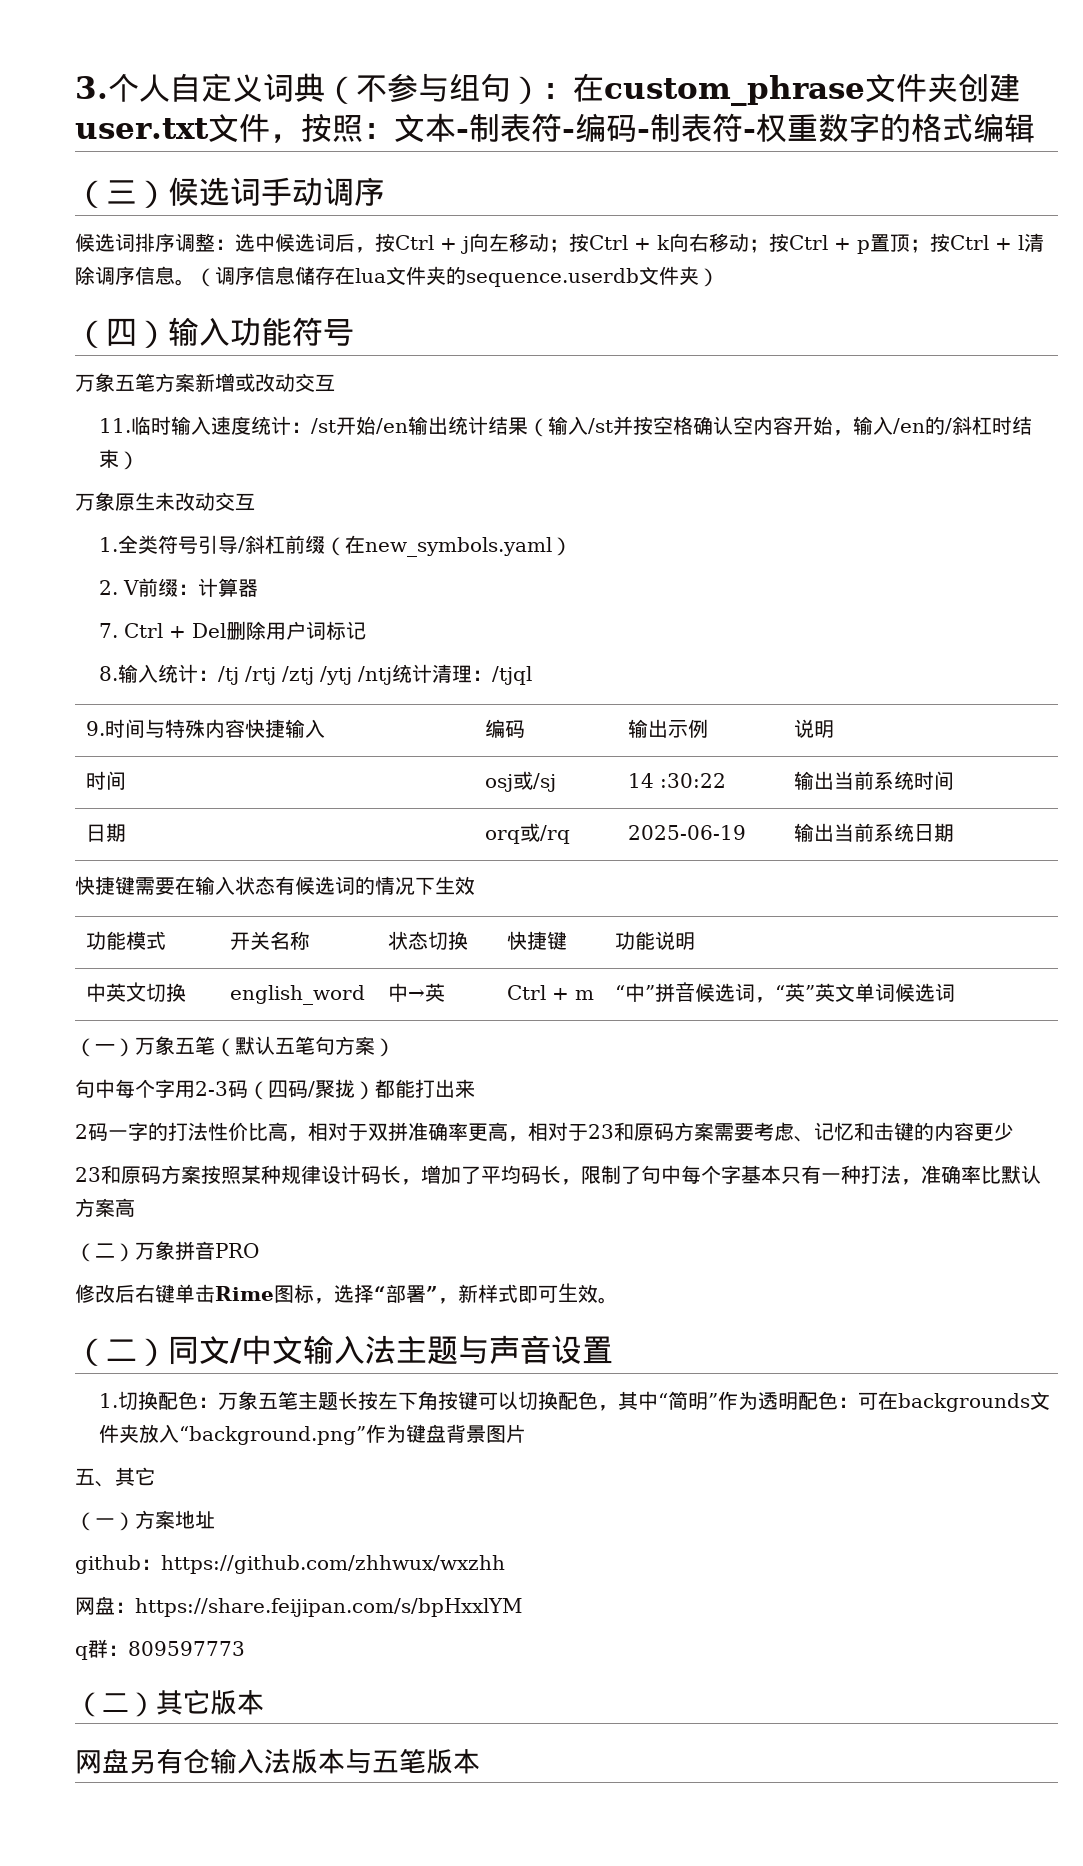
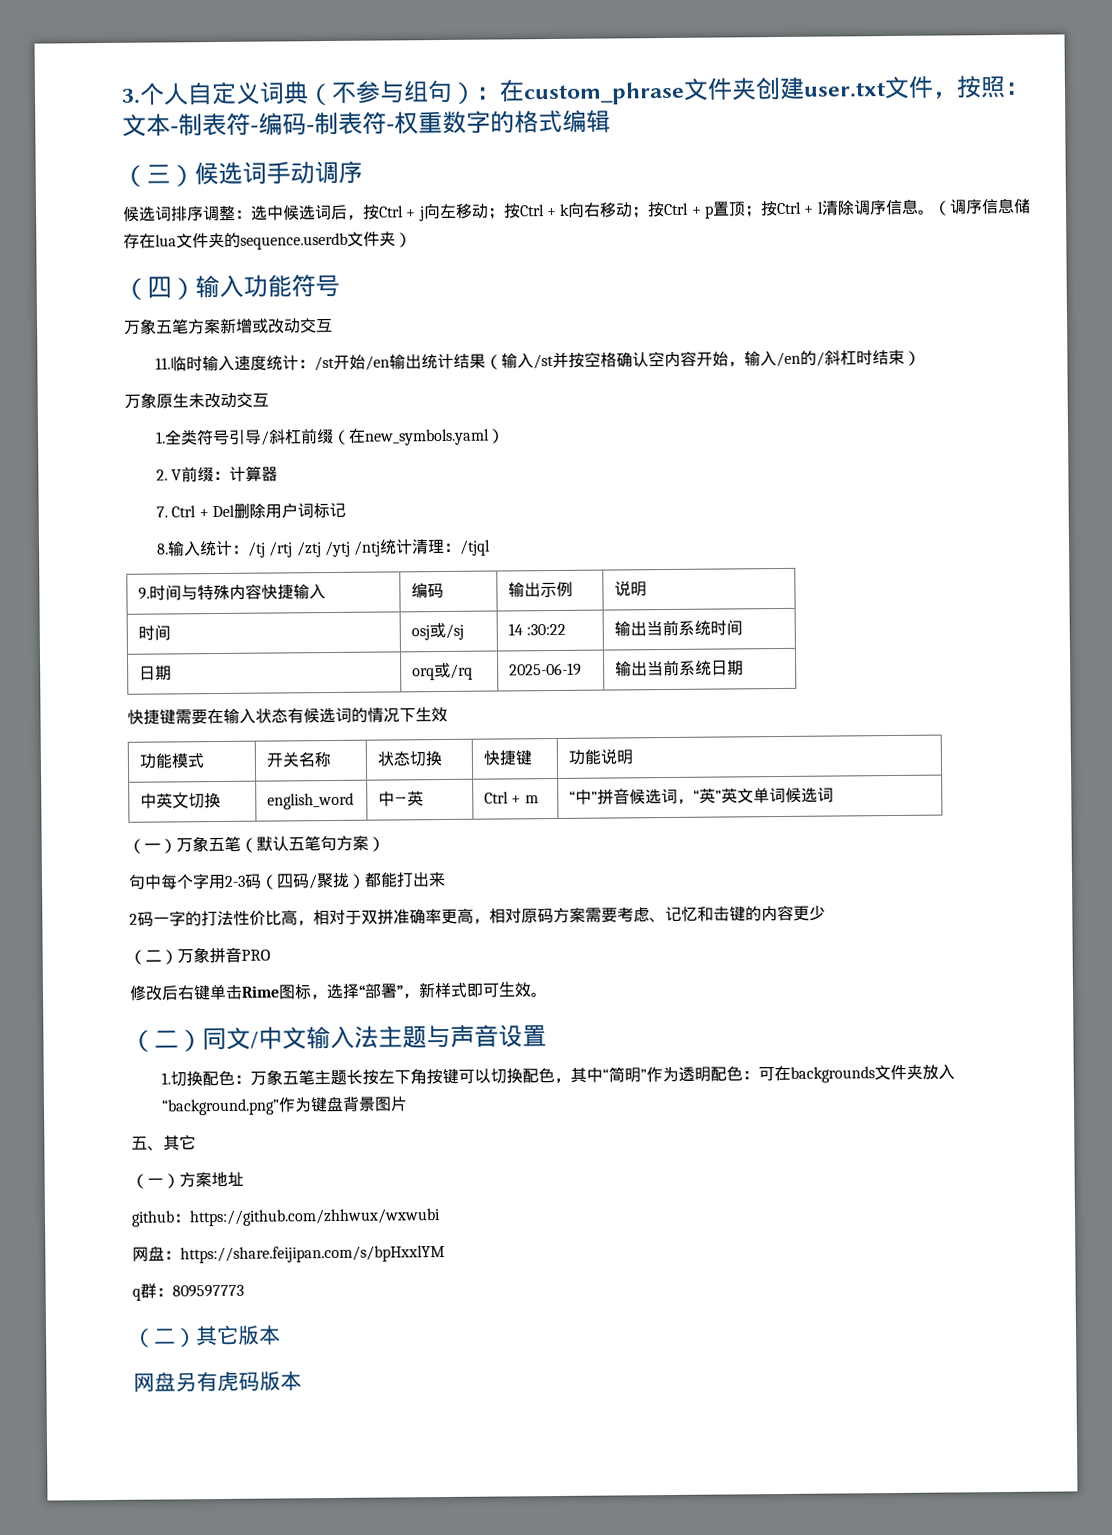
[568,1122,634,1141] 于23和 -> (522, 916) none
[75,1165,1041,1185] [75,1198,135,1217] // 23和原码方案按照某种规律设计码长，增加了平均码长，限制了句中每个字基本只有一种打法，准确率比默认方案高 -> (826, 913) none
[161,1555,505,1574] https://github.com/zhhwux/wxzhh -> [189,1208,441,1227] https://github.com/zhhwux/wxwubi
[183,1748,426,1774] 仓输入法版本与五笔 -> [217,1371,260,1392] 虎码

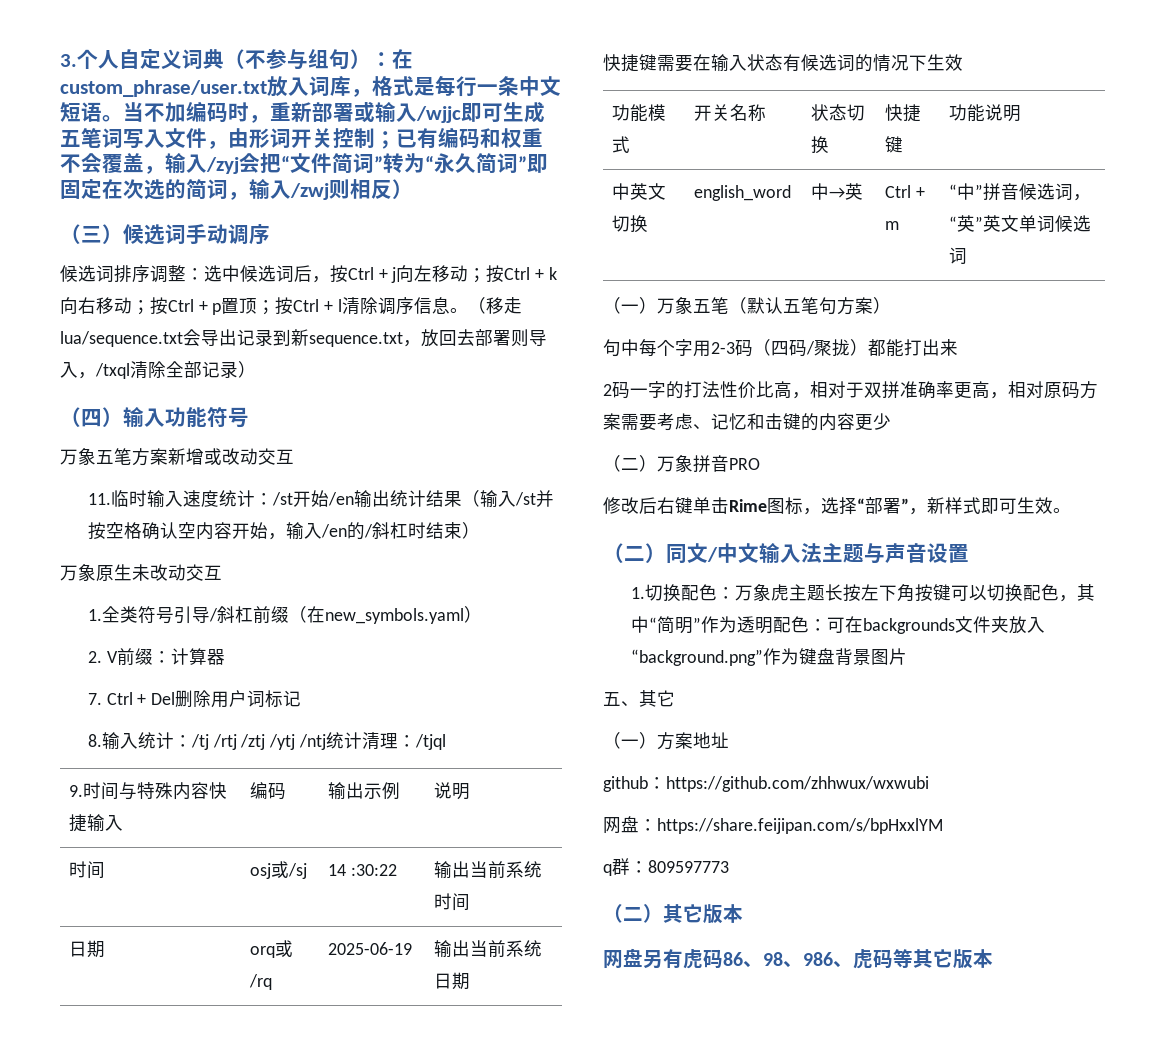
[523,75,1030,106] [122,109,611,137] custom_phrase文件夹创建user.txt文件，按照：文本-制表符-编码-制表符-权重数字的格式编辑 -> [60,75,561,97] [60,101,545,123] [60,127,543,149] [60,153,548,174] [60,179,413,200] custom_phrase/user.txt放入词库，格式是每行一条中文短语。当不加编码时，重新部署或输入/wjjc即可生成五笔词写入文件，由形词开关控制；已有编码和权重不会覆盖，输入/zyj会把“文件简词”转为“永久简词”即固定在次选的简词，输入/zwj则相反）
[948,197,1031,215] [123,231,396,250] 调序信息储存在lua文件夹的sequence.userdb文件夹 -> [485,297,522,314] [60,329,547,347] [60,361,238,379] 移走lua/sequence.txt会导出记录到新sequence.txt，放回去部署则导入，/txql清除全部记录
[281,1069,315,1086] 五笔 -> [770,584,789,601] 虎
(260, 1381) none -> [723,949,953,969] 86、98、986、虎码等其它

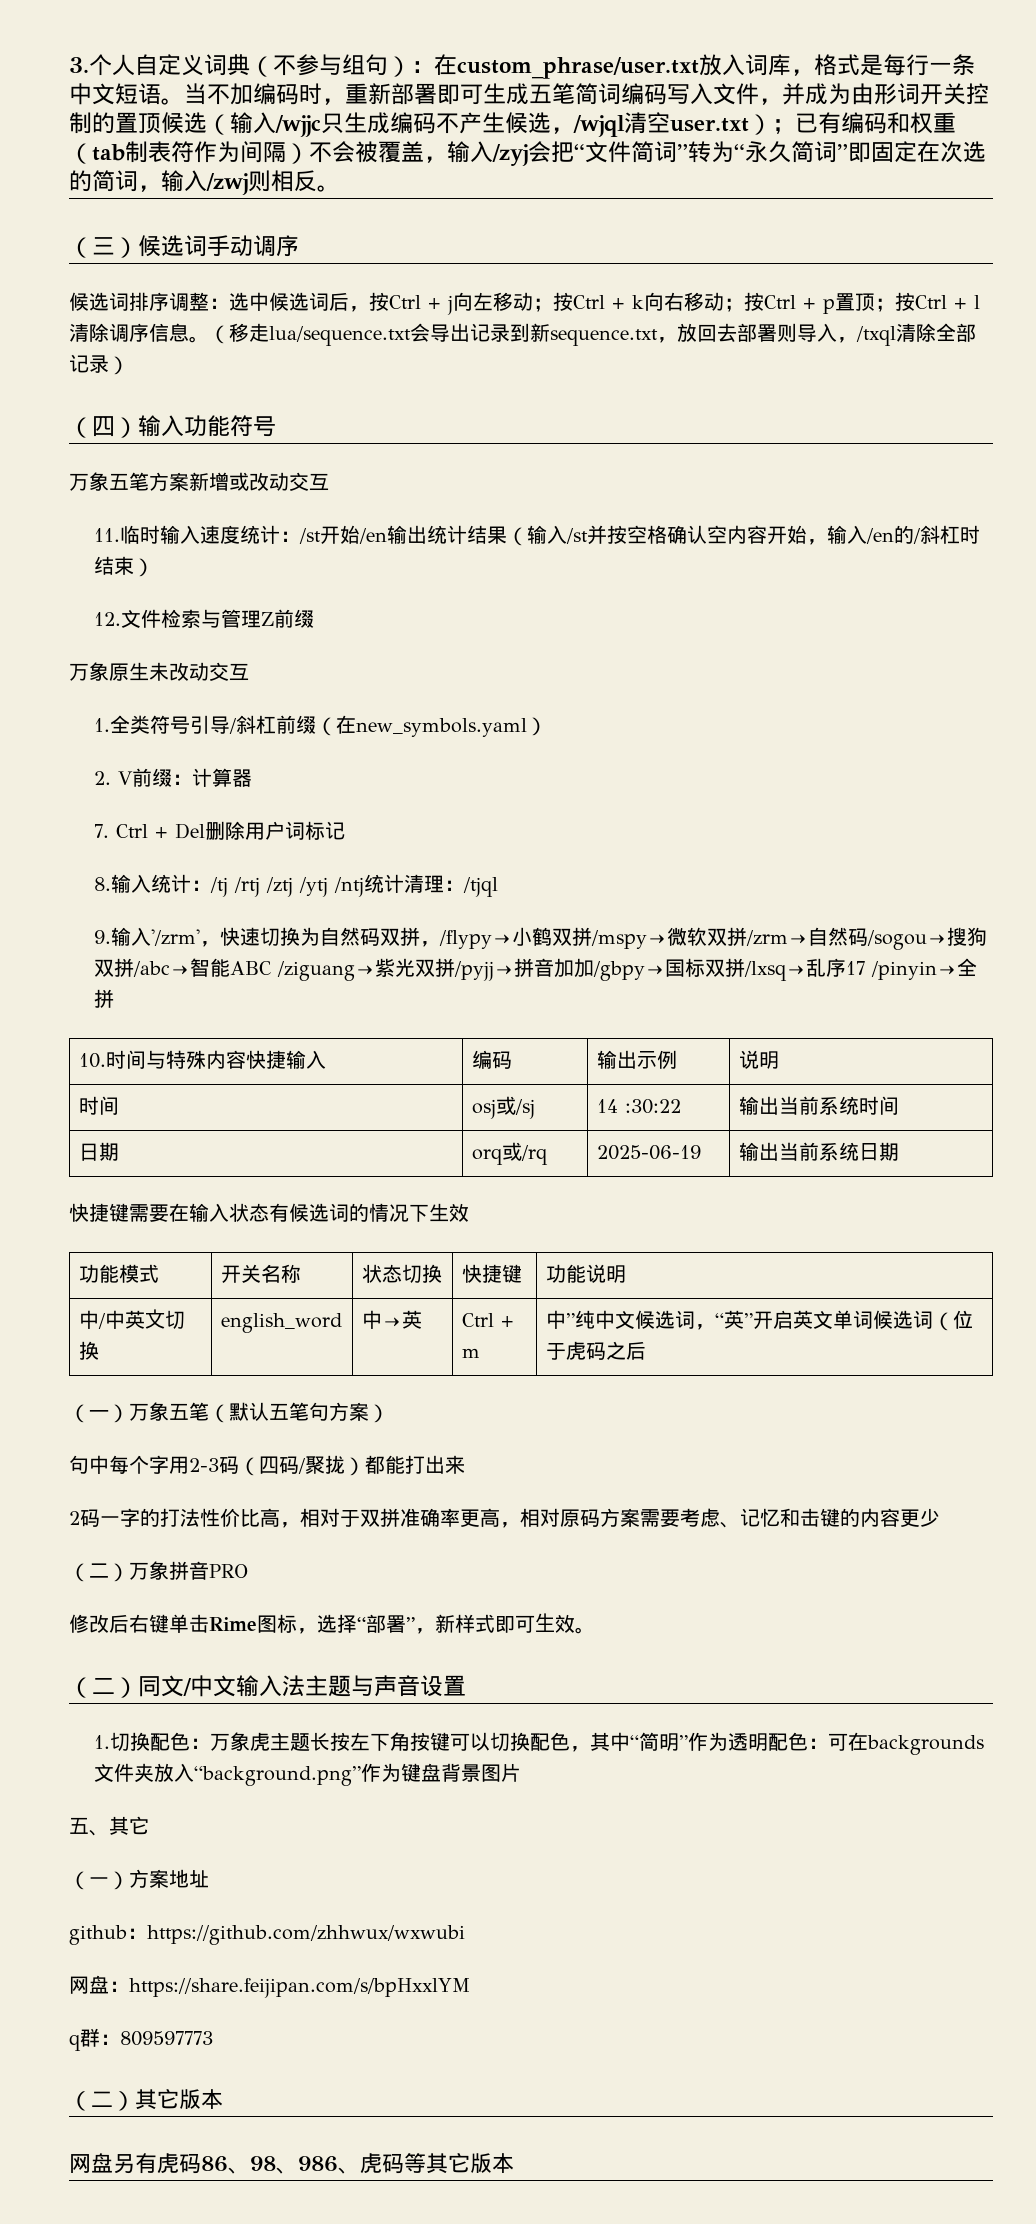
[354,101,461,123] 或输入/wjjc -> (437, 94) none
[102,128,123,148] 词 -> [575,83,667,105] 简词编码
(228, 145) none -> [782,83,851,105] 并成为
[375,127,543,149] [60,153,102,173] ；已有编码和权重不会 -> [92,112,956,137] [69,141,378,164] 的置顶候选（输入/wjjc只生成编码不产生候选，/wjql清空user.txt）；已有编码和权重（tab制表符作为间隔）不会被
[392,179,413,199] ） -> [317,185,340,192] 。
(480, 530) none -> [93,609,314,628] // 12.文件检索与管理Z前缀
[69,785,84,797] // 9. -> [93,927,987,950] [93,958,977,981] [93,989,114,1008] [78,1053,106,1068] // 9.输入'/zrm'，快速切换为自然码双拼，/flypy→小鹤双拼/mspy→微软双拼/zrm→自然码/sogou→搜狗双拼/abc→智能ABC /ziguang→紫光双拼/pyjj→拼音加加/gbpy→国标双拼/lxsq→乱序17 /pinyin→全拼 // 10.
(631, 191) none -> [97,1310,125,1329] /中
[949,183,1020,201] “中”拼⾳ -> [545,1310,635,1329] 中”纯中文
(984, 223) none -> [752,1310,793,1329] 开启
(968, 255) none -> [932,1310,973,1331] [545,1341,646,1360] （位于虎码之后

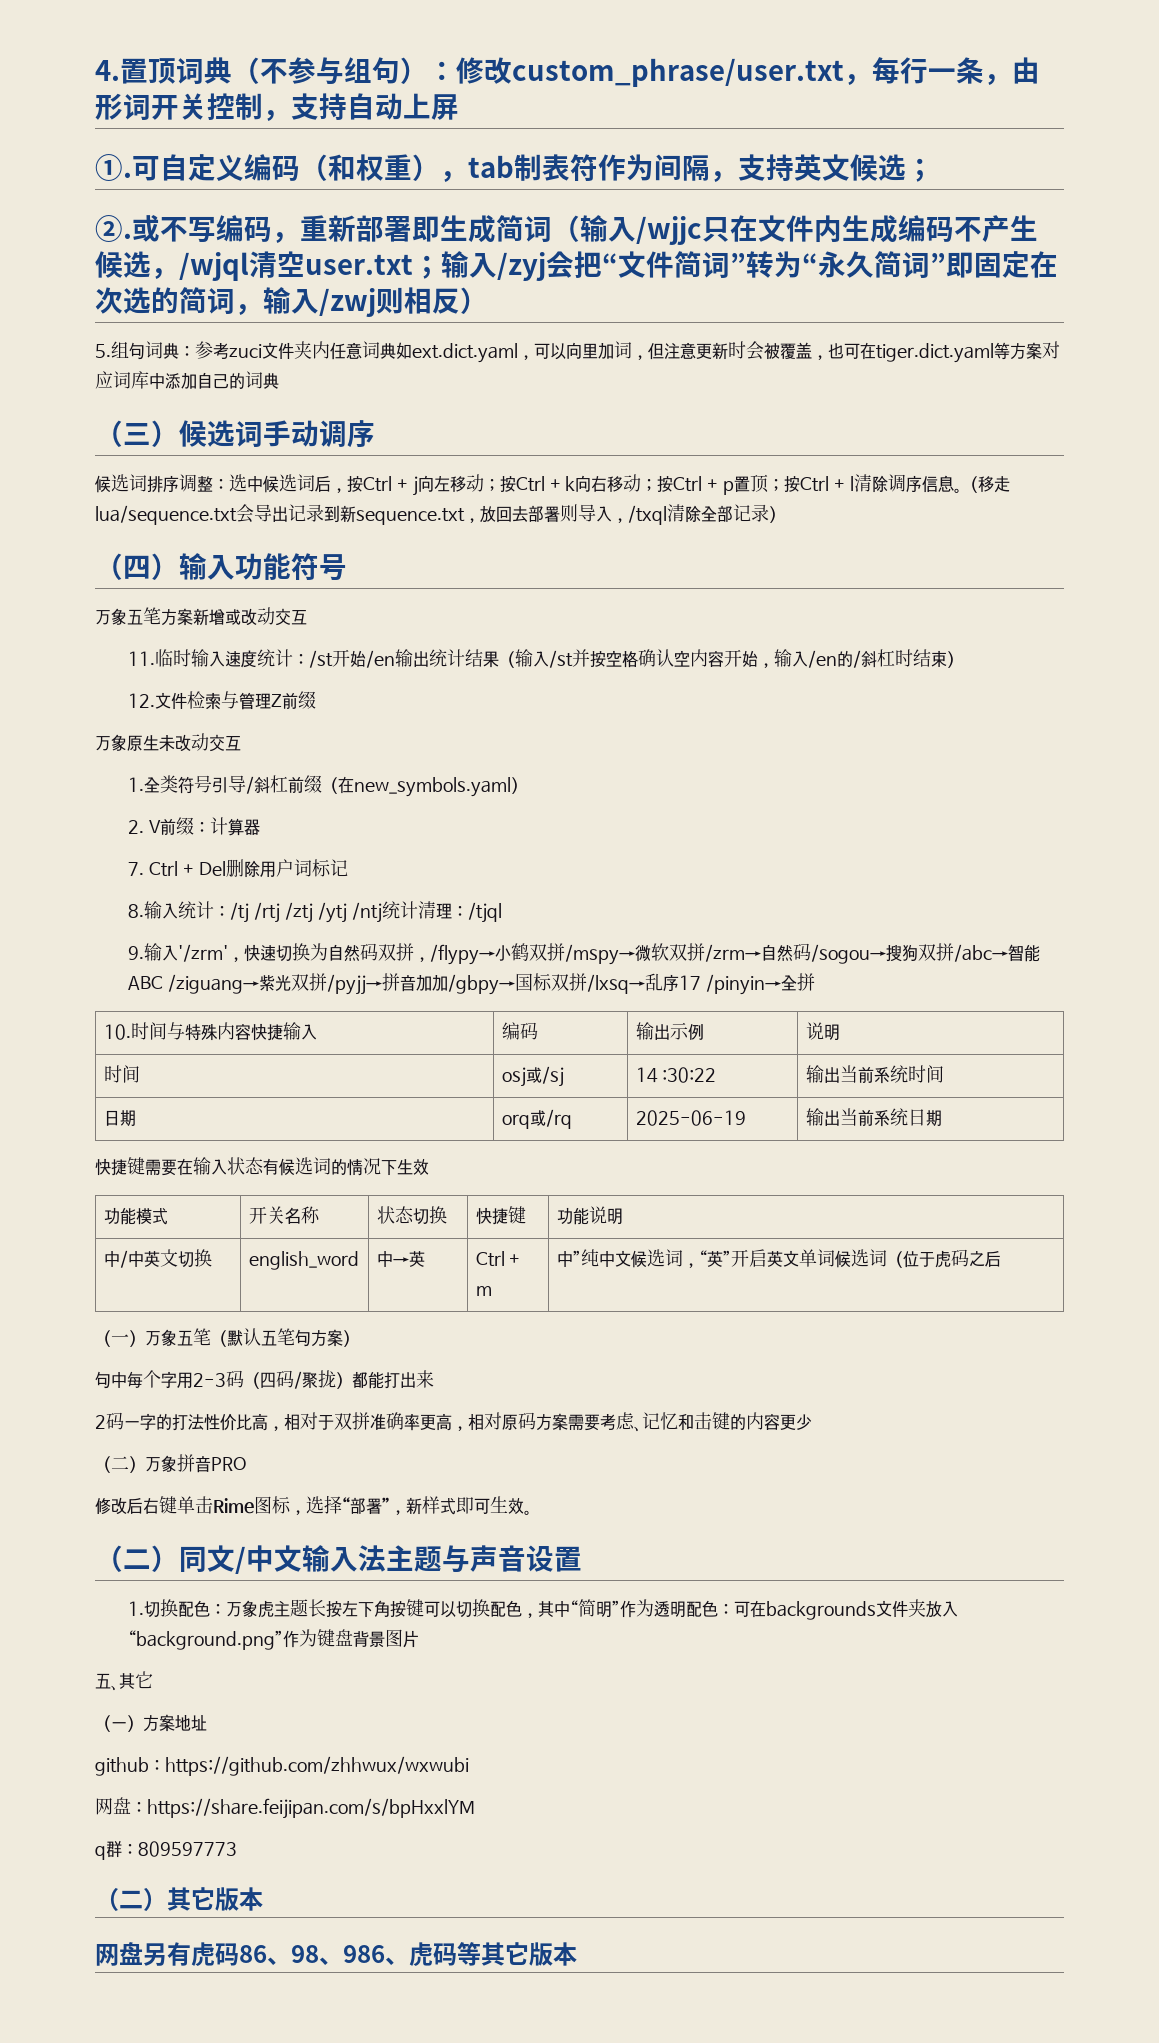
[69,54,204,76] 3.个人自定义 -> [95,58,176,84] 4.置顶
[434,54,975,79] [69,83,989,105] [69,112,207,134] 在custom_phrase/user.txt放入词库，格式是每行一条中文短语。当不加编码时，重新部署即可生成五笔简词编码写入文件，并成为由形词开关控制的置顶候选 -> [456,57,1040,87] [95,93,459,121] [95,154,934,182] [95,215,552,243] 修改custom_phrase/user.txt，每行一条，由形词开关控制，支持自动上屏 // ①.可自定义编码（和权重），tab制表符作为间隔，支持英文候选； // ②.或不写编码，重新部署即生成简词
(344, 123) none -> [730,215,842,243] 在文件内
[748,112,956,135] [69,141,447,164] ）；已有编码和权重（tab制表符作为间隔）不会被覆盖， -> [413,255,441,279] ；
[317,185,340,192] 。 -> [460,287,488,314] [95,341,1060,363] [95,371,279,389] ） // 5.组句词典：参考zuci文件夹内任意词典如ext.dict.yaml，可以向里加词，但注意更新时会被覆盖，也可在tiger.dict.yaml等方案对应词库中添加自己的词典

